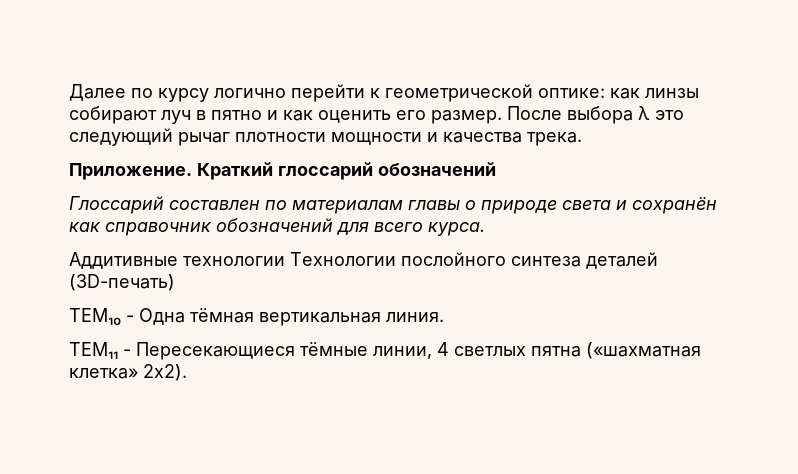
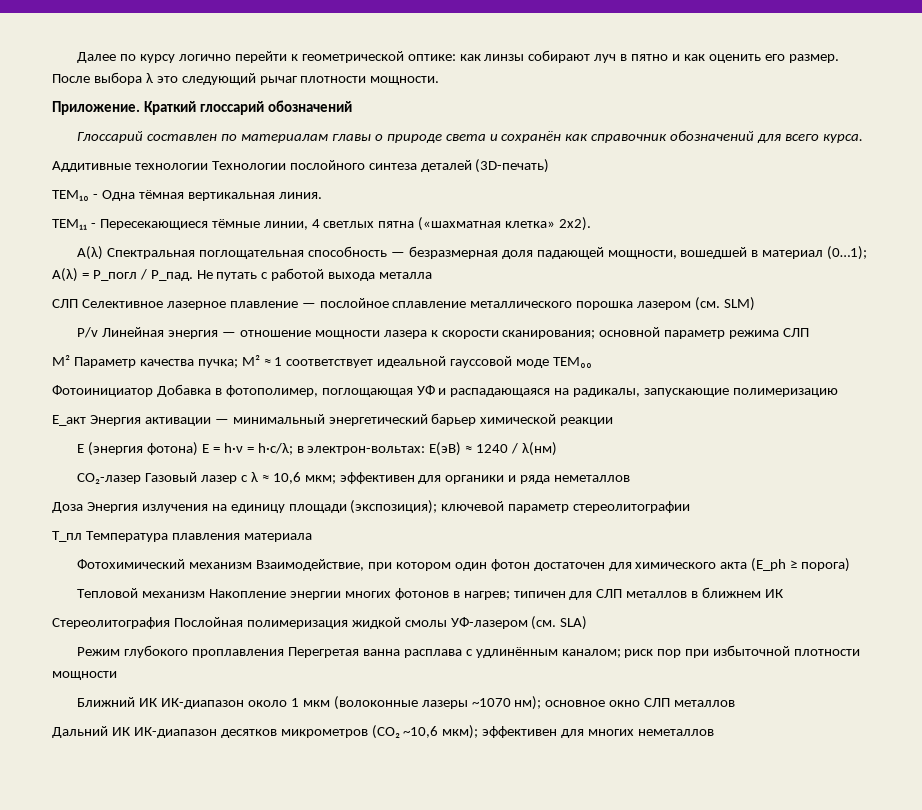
[331,132,582,146] мощности и качества трека. -> [370,76,440,85] мощности.
(187, 372) none -> [77,246,868,260] [52,268,433,282] [52,297,756,311] [77,327,810,339] [52,355,593,368] [52,384,839,397] [52,413,614,426] [77,442,558,456] [77,472,631,484] [52,500,691,514] [52,531,312,542] [77,558,851,572] [77,587,785,600] [52,616,588,630] [77,645,861,658] [52,671,117,680] [77,696,736,710] [52,725,715,739] // A(λ) Спектральная поглощательная способность — безразмерная доля падающей мощности, вошедшей в материал (0…1); A(λ) = P_погл / P_пад. Не путать с работой выхода металла // СЛП Селективное лазерное плавление — послойное сплавление металлического порошка лазером (см. SLM) // P/v Линейная энергия — отношение мощности лазера к скорости сканирования; основной параметр режима СЛП // M² Параметр качества пучка; M² ≈ 1 соответствует идеальной гауссовой моде TEM₀₀ // Фотоинициатор Добавка в фотополимер, поглощающая УФ и распадающаяся на радикалы, запускающие полимеризацию // E_акт Энергия активации — минимальный энергетический барьер химической реакции // E (энергия фотона) E = h·ν = h·c/λ; в электрон-вольтах: E(эВ) ≈ 1240 / λ(нм) // CO₂-лазер Газовый лазер с λ ≈ 10,6 мкм; эффективен для органики и ряда неметаллов // Доза Энергия излучения на единицу площади (экспозиция); ключевой параметр стереолитографии // T_пл Температура плавления материала // Фотохимический механизм Взаимодействие, при котором один фотон достаточен для химического акта (E_ph ≥ порога) // Тепловой механизм Накопление энергии многих фотонов в нагрев; типичен для СЛП металлов в ближнем ИК // Стереолитография Послойная полимеризация жидкой смолы УФ-лазером (см. SLA) // Режим глубокого проплавления Перегретая ванна расплава с удлинённым каналом; риск пор при избыточной плотности мощности // Ближний ИК ИК-диапазон около 1 мкм (волоконные лазеры ~1070 нм); основное окно СЛП металлов // Дальний ИК ИК-диапазон десятков микрометров (CO₂ ~10,6 мкм); эффективен для многих неметаллов

